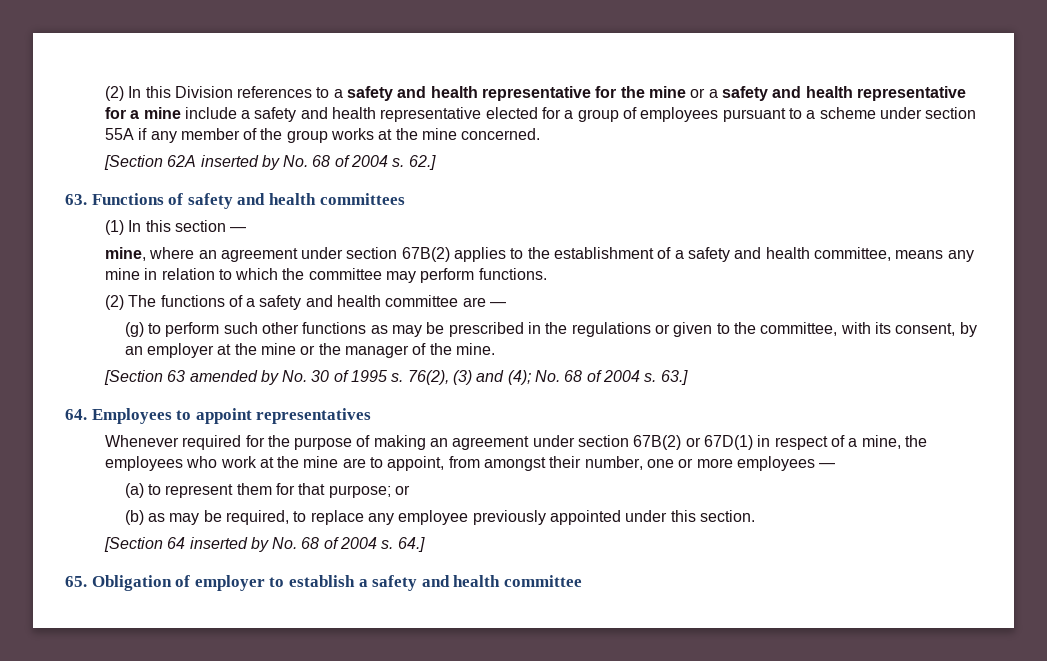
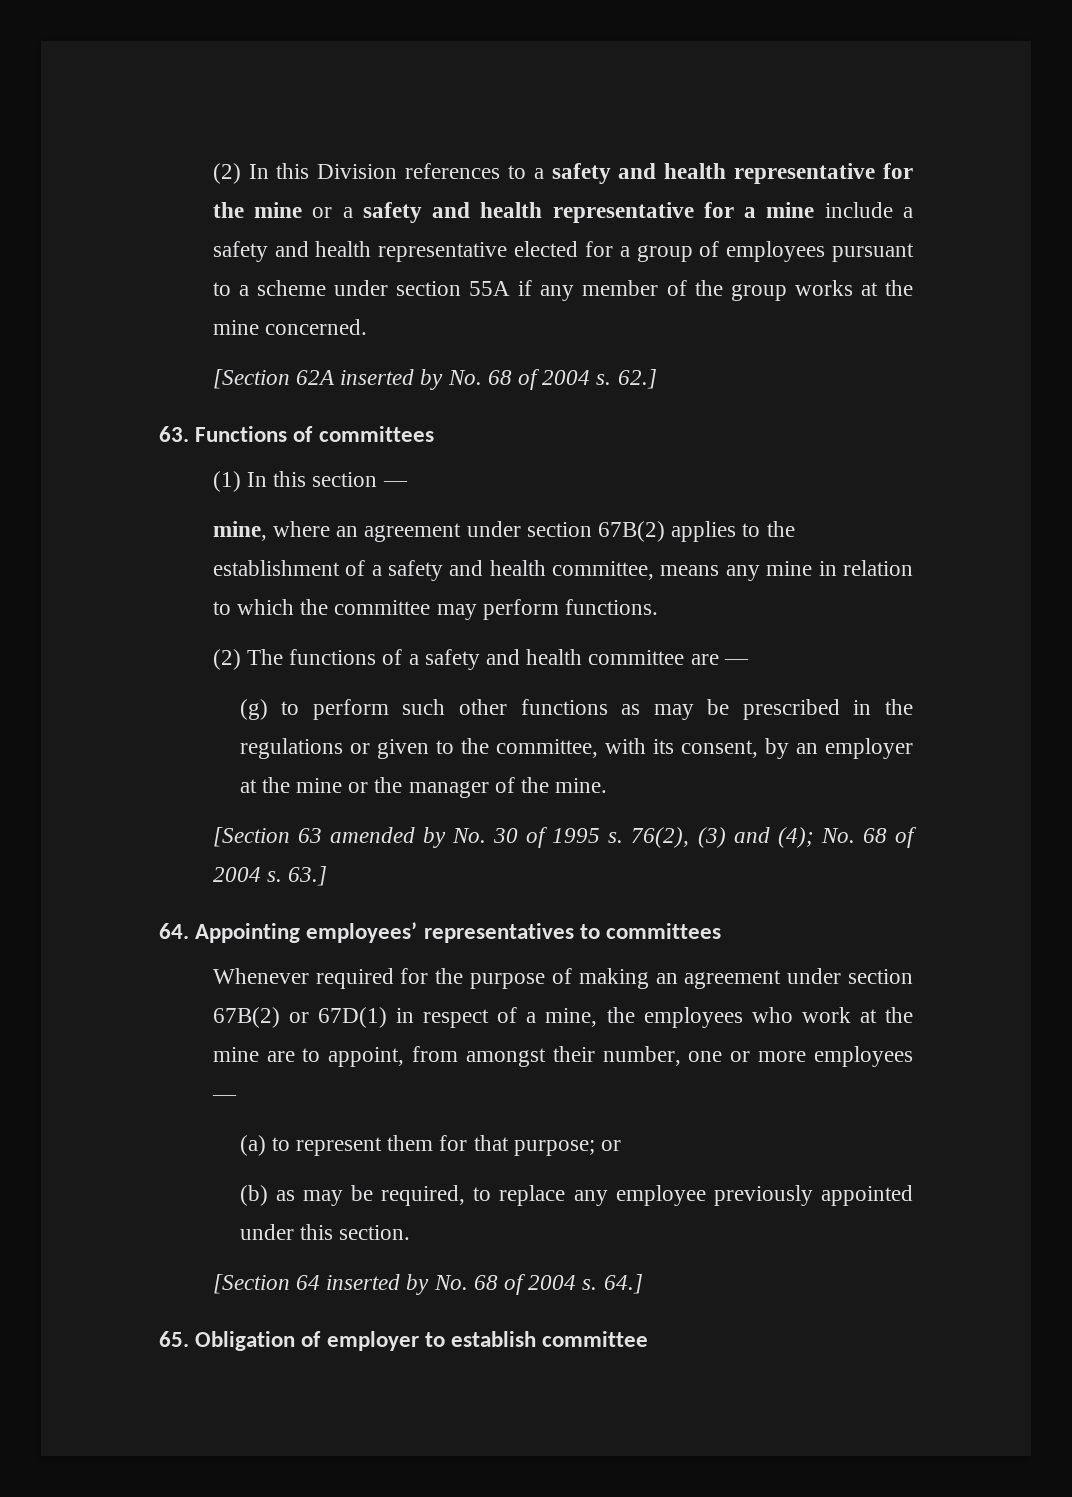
[187,193,316,209] safety and health -> (314, 434) none
[91,408,372,424] Employees to appoint representatives -> [195,922,722,943] Appointing employees’ representatives to committees
[358,575,501,591] a safety and health -> (537, 1339) none

